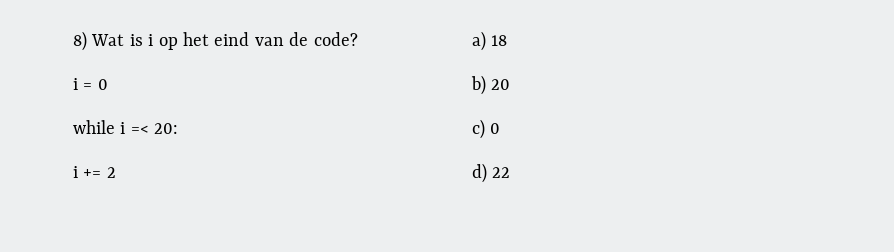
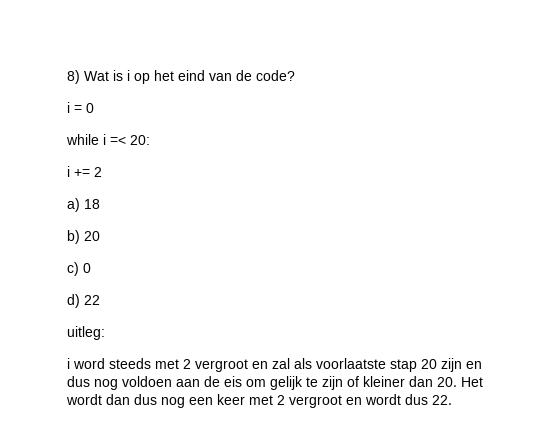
(511, 172) none -> [67,326,105,340] [67,358,482,372] [67,376,483,390] [66,394,452,408] // uitleg: // i word steeds met 2 vergroot en zal als voorlaatste stap 20 zijn en dus nog voldoen aan de eis om gelijk te zijn of kleiner dan 20. Het wordt dan dus nog een keer met 2 vergroot en wordt dus 22.

